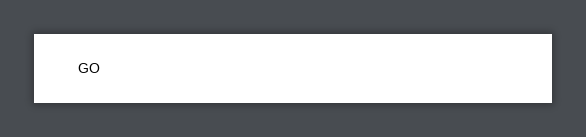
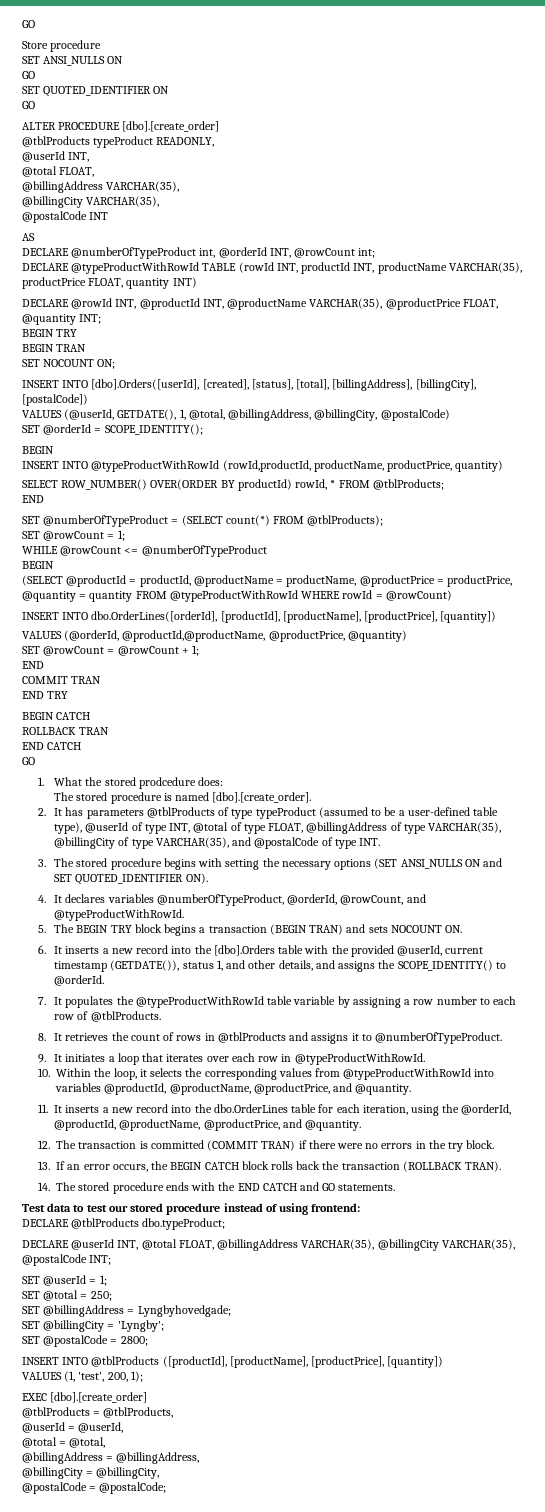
[78,63,100,73] GO -> [22,20,35,28] [22,40,102,52] [22,56,124,66] [22,71,35,79] [22,86,170,97] [22,101,35,109] [22,121,220,132] [22,136,215,148] [22,151,90,162] [22,166,95,177] [22,181,180,193] [22,196,160,208] [22,211,109,223] [22,233,35,241] [22,247,376,259] [22,262,522,274] [22,277,197,289] [22,298,498,310] [22,314,102,325] [22,329,78,337] [22,344,87,352] [22,359,116,369] [22,379,476,391] [22,394,88,406] [22,409,450,421] [22,424,203,435] [22,446,54,454] [22,460,504,472] [22,479,444,491] [22,495,44,503] [22,515,384,527] [22,530,125,541] [22,545,267,557] [22,561,54,569] [22,575,513,587] [22,590,452,602] [22,611,497,623] [22,630,407,642] [22,645,200,656] [22,661,44,669] [22,676,102,684] [22,691,69,699] [22,712,91,720] [22,727,110,735] [22,742,82,750] [22,757,35,765] [38,777,224,789] [54,792,312,804] [38,807,498,819] [54,822,501,834] [54,837,381,849] [38,858,502,870] [54,873,208,885] [38,894,426,906] [54,909,185,921] [38,924,462,936] [38,945,484,957] [54,960,506,972] [54,975,105,986] [38,996,516,1008] [54,1011,161,1022] [38,1032,502,1044] [38,1053,425,1065] [38,1068,495,1080] [55,1083,412,1095] [38,1104,512,1116] [54,1119,362,1131] [38,1140,495,1152] [38,1161,502,1172] [38,1182,396,1194] [22,1203,361,1215] [22,1218,226,1230] [22,1239,515,1251] [22,1254,112,1266] [22,1275,107,1286] [22,1290,112,1301] [22,1305,231,1317] [22,1320,164,1332] [22,1335,148,1347] [22,1356,444,1368] [22,1371,143,1382] [22,1392,148,1403] [22,1407,174,1418] [22,1422,124,1433] [22,1437,106,1448] [22,1452,200,1464] [22,1467,160,1479] [22,1482,167,1494] GO // Store procedure // SET ANSI_NULLS ON // GO // SET QUOTED_IDENTIFIER ON // GO // ALTER PROCEDURE [dbo].[create_order] // @tblProducts typeProduct READONLY, // @userId INT, // @total FLOAT, // @billingAddress VARCHAR(35), // @billingCity VARCHAR(35), // @postalCode INT // AS // DECLARE @numberOfTypeProduct int, @orderId INT, @rowCount int; // DECLARE @typeProductWithRowId TABLE (rowId INT, productId INT, productName VARCHAR(35), productPrice FLOAT, quantity INT) // DECLARE @rowId INT, @productId INT, @productName VARCHAR(35), @productPrice FLOAT, @quantity INT; // BEGIN TRY // BEGIN TRAN // SET NOCOUNT ON; // INSERT INTO [dbo].Orders([userId], [created], [status], [total], [billingAddress], [billingCity], [postalCode]) // VALUES (@userId, GETDATE(), 1, @total, @billingAddress, @billingCity, @postalCode) // SET @orderId = SCOPE_IDENTITY(); // BEGIN // INSERT INTO @typeProductWithRowId (rowId,productId, productName, productPrice, quantity) // SELECT ROW_NUMBER() OVER(ORDER BY productId) rowId, * FROM @tblProducts; // END // SET @numberOfTypeProduct = (SELECT count(*) FROM @tblProducts); // SET @rowCount = 1; // WHILE @rowCount <= @numberOfTypeProduct // BEGIN // (SELECT @productId = productId, @productName = productName, @productPrice = productPrice, @quantity = quantity FROM @typeProductWithRowId WHERE rowId = @rowCount) // INSERT INTO dbo.OrderLines([orderId], [productId], [productName], [productPrice], [quantity]) // VALUES (@orderId, @productId,@productName, @productPrice, @quantity) // SET @rowCount = @rowCount + 1; // END // COMMIT TRAN // END TRY // BEGIN CATCH // ROLLBACK TRAN // END CATCH // GO // 1. What the stored prodcedure does: // The stored procedure is named [dbo].[create_order]. // 2. It has parameters @tblProducts of type typeProduct (assumed to be a user-defined table type), @userId of type INT, @total of type FLOAT, @billingAddress of type VARCHAR(35), @billingCity of type VARCHAR(35), and @postalCode of type INT. // 3. The stored procedure begins with setting the necessary options (SET ANSI_NULLS ON and SET QUOTED_IDENTIFIER ON). // 4. It declares variables @numberOfTypeProduct, @orderId, @rowCount, and @typeProductWithRowId. // 5. The BEGIN TRY block begins a transaction (BEGIN TRAN) and sets NOCOUNT ON. // 6. It inserts a new record into the [dbo].Orders table with the provided @userId, current timestamp (GETDATE()), status 1, and other details, and assigns the SCOPE_IDENTITY() to @orderId. // 7. It populates the @typeProductWithRowId table variable by assigning a row number to each row of @tblProducts. // 8. It retrieves the count of rows in @tblProducts and assigns it to @numberOfTypeProduct. // 9. It initiates a loop that iterates over each row in @typeProductWithRowId. // 10. Within the loop, it selects the corresponding values from @typeProductWithRowId into variables @productId, @productName, @productPrice, and @quantity. // 11. It inserts a new record into the dbo.OrderLines table for each iteration, using the @orderId, @productId, @productName, @productPrice, and @quantity. // 12. The transaction is committed (COMMIT TRAN) if there were no errors in the try block. // 13. If an error occurs, the BEGIN CATCH block rolls back the transaction (ROLLBACK TRAN). // 14. The stored procedure ends with the END CATCH and GO statements. // Test data to test our stored procedure instead of using frontend: // DECLARE @tblProducts dbo.typeProduct; // DECLARE @userId INT, @total FLOAT, @billingAddress VARCHAR(35), @billingCity VARCHAR(35), @postalCode INT; // SET @userId = 1; // SET @total = 250; // SET @billingAddress = Lyngbyhovedgade; // SET @billingCity = 'Lyngby'; // SET @postalCode = 2800; // INSERT INTO @tblProducts ([productId], [productName], [productPrice], [quantity]) // VALUES (1, 'test', 200, 1); // EXEC [dbo].[create_order] // @tblProducts = @tblProducts, // @userId = @userId, // @total = @total, // @billingAddress = @billingAddress, // @billingCity = @billingCity, // @postalCode = @postalCode;

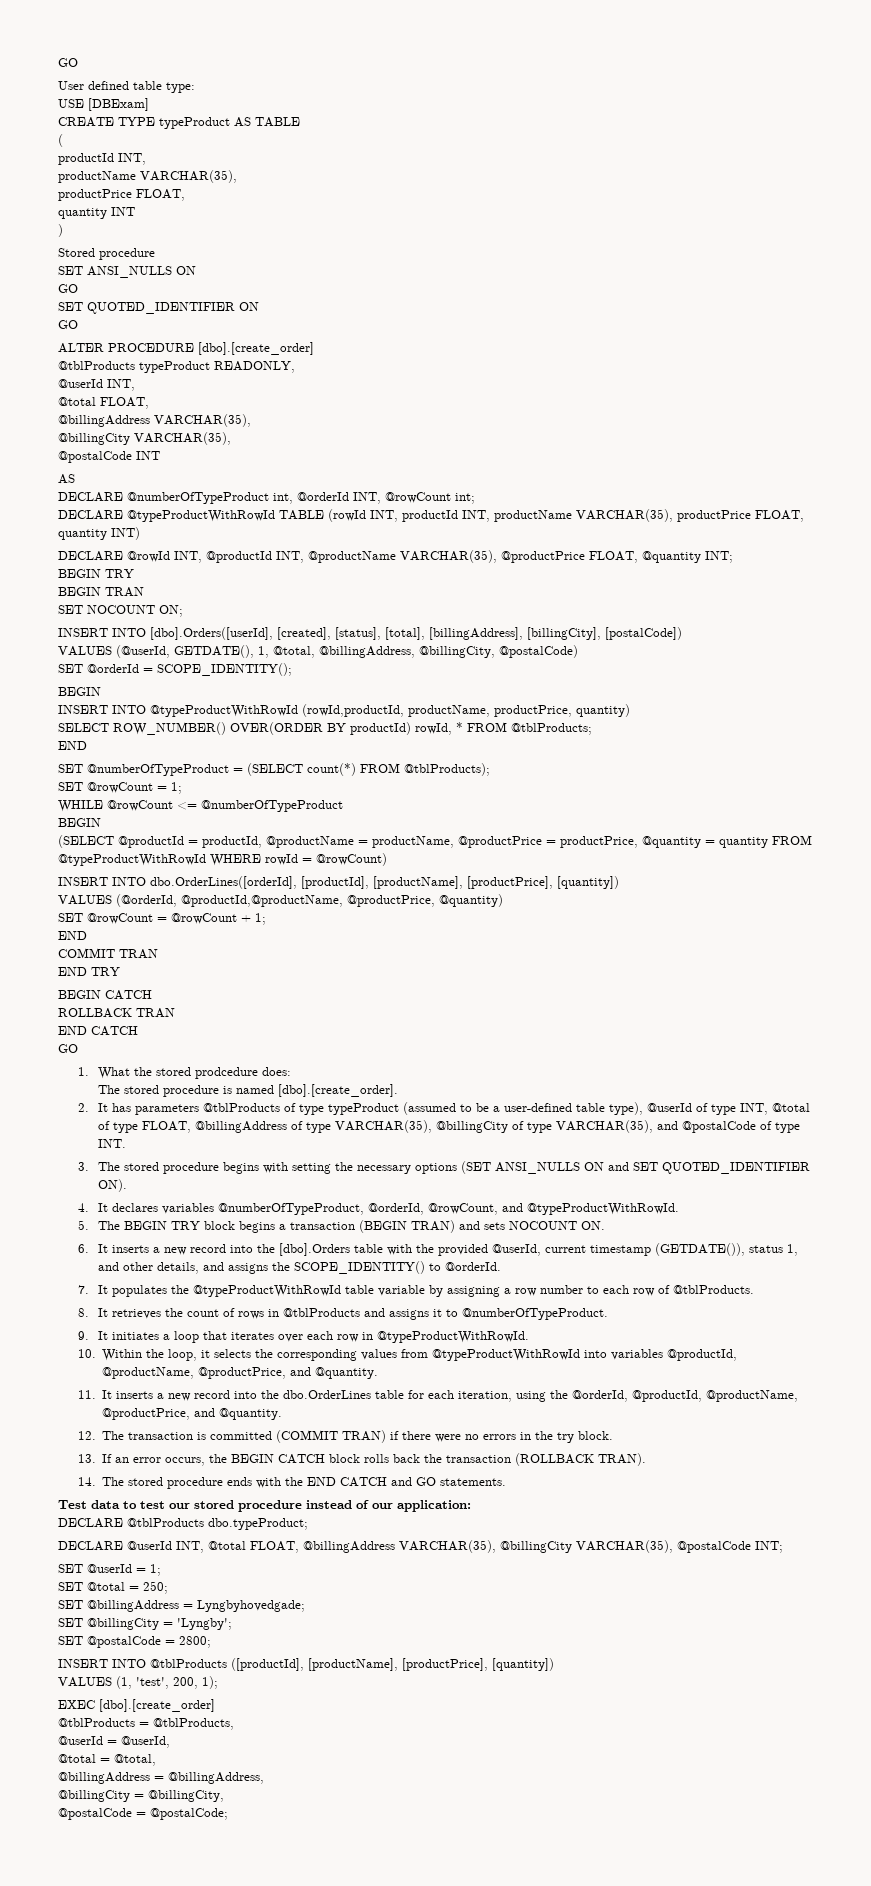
[22,20,35,28] [22,41,48,49] GO // Store -> [58,58,78,67] [58,81,195,93] [58,98,149,111] [58,117,300,129] [58,134,63,147] [58,153,146,165] [58,170,237,183] [58,189,185,201] [58,207,135,219] [58,224,63,237] [58,248,95,257] GO // User defined table type: // USE [DBExam] // CREATE TYPE typeProduct AS TABLE // ( // productId INT, // productName VARCHAR(35), // productPrice FLOAT, // quantity INT // ) // Stored
[279,1203,361,1215] using frontend: -> [372,1500,471,1512] our application:

